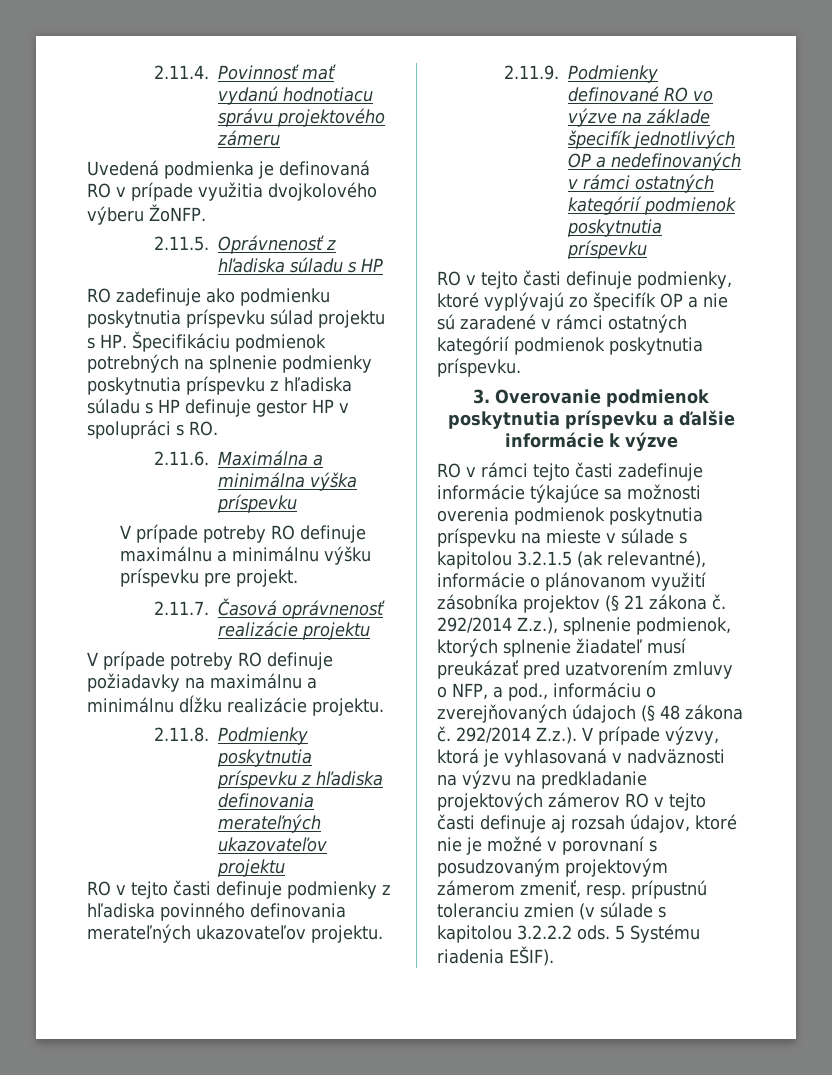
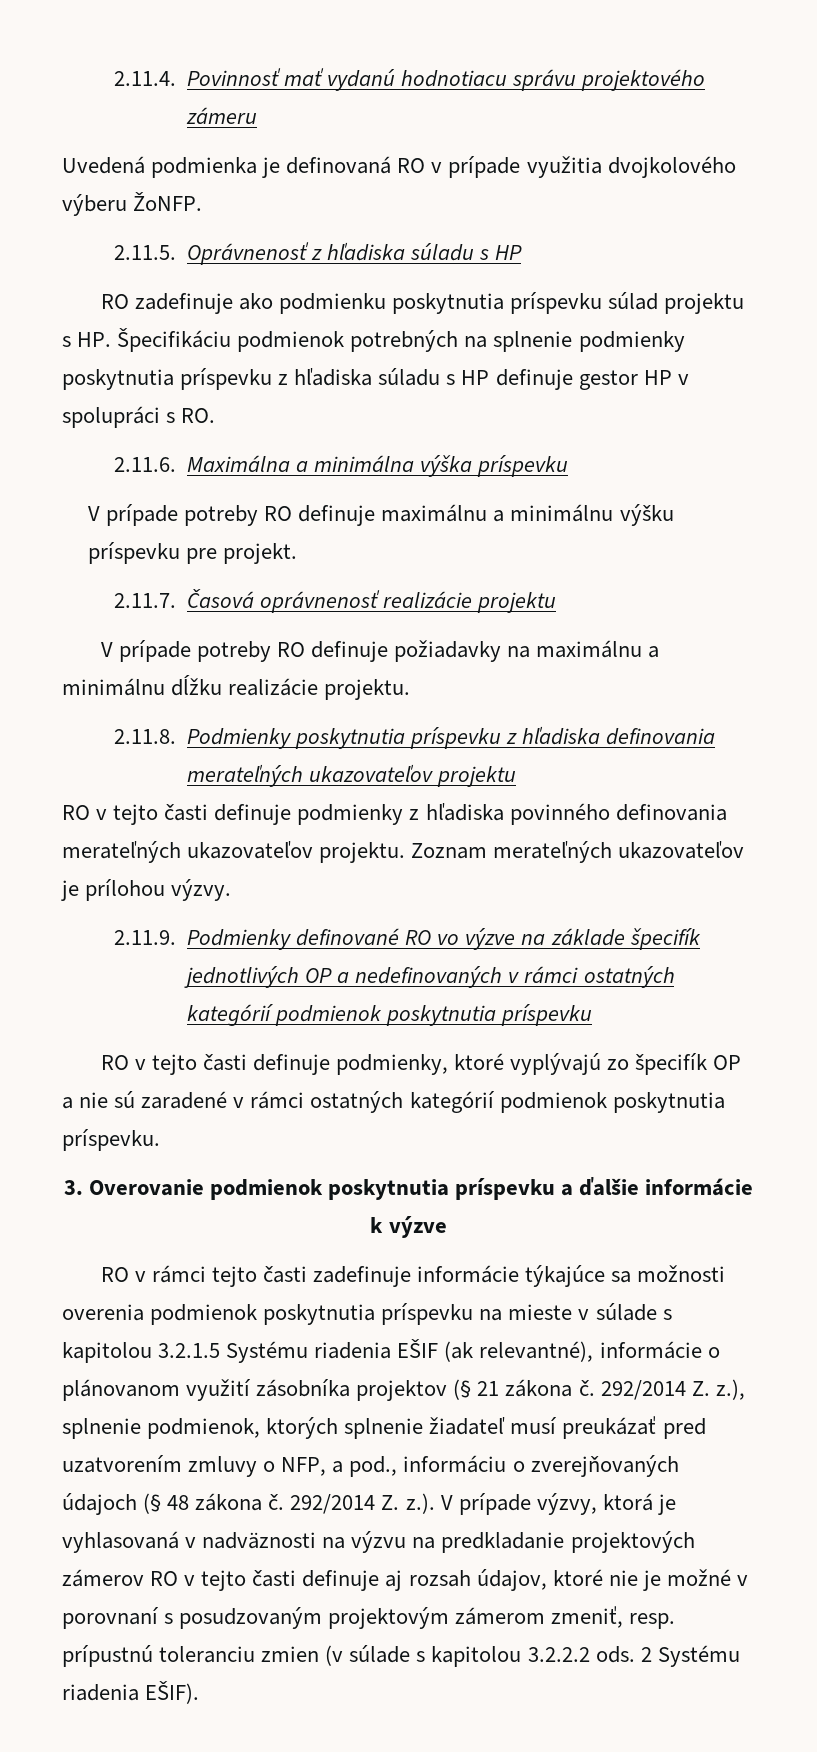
(383, 934) none -> [411,841,745,863] [61,879,232,901] Zoznam merateľných ukazovateľov je prílohou výzvy.
(572, 558) none -> [226,1339,439,1363] Systému riadenia EŠIF
[517,617,558,634] Z.z.), -> [691,1379,745,1400] Z. z.),
[536,727,577,744] Z.z.). -> [381,1493,435,1514] Z. z.).
[615,925,625,940] 5 -> [640,1647,652,1662] 2

